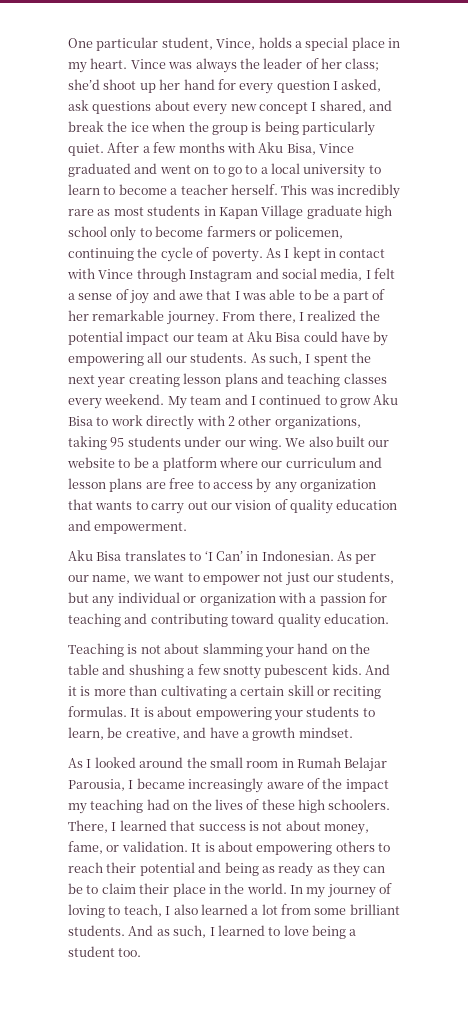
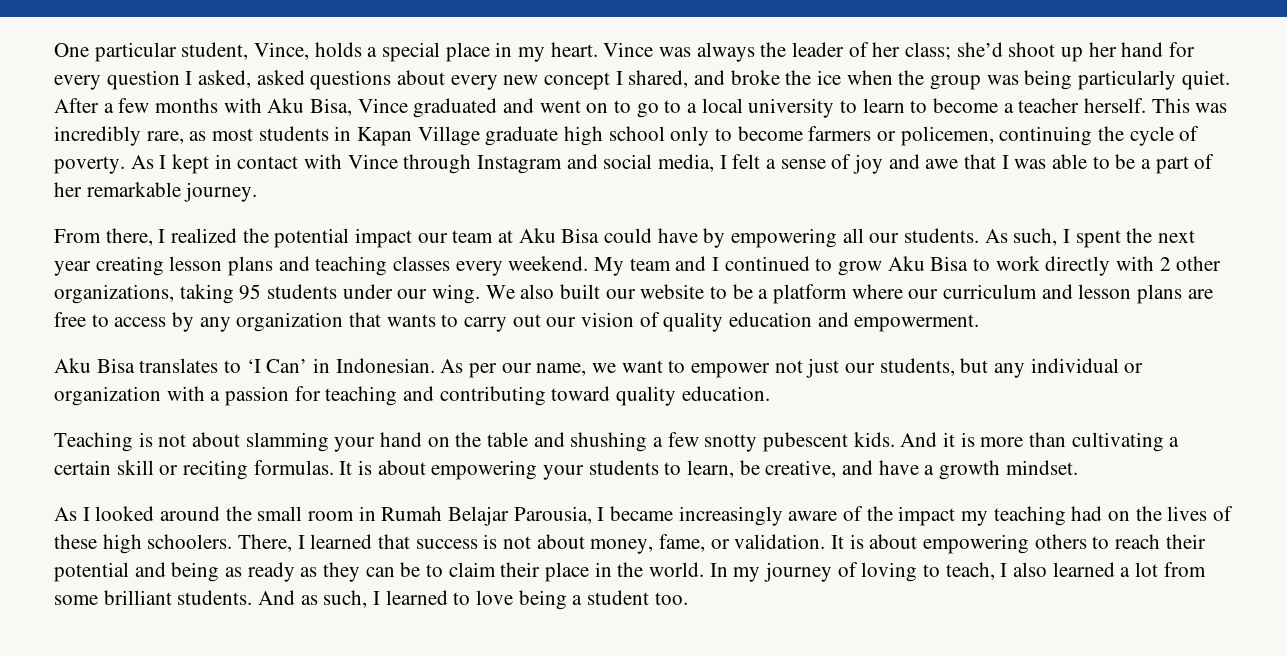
[68,100,89,111] ask -> [256,70,305,85] asked
[68,121,104,132] break -> [730,70,780,85] broke
[251,122,262,132] is -> [986,75,1019,85] was
[68,209,94,216] rare -> [146,131,184,144] rare,
(219, 318) none -> (258, 192) //

